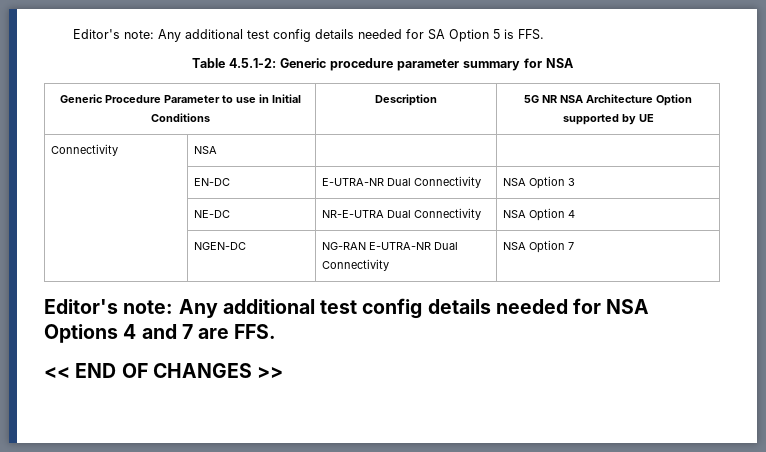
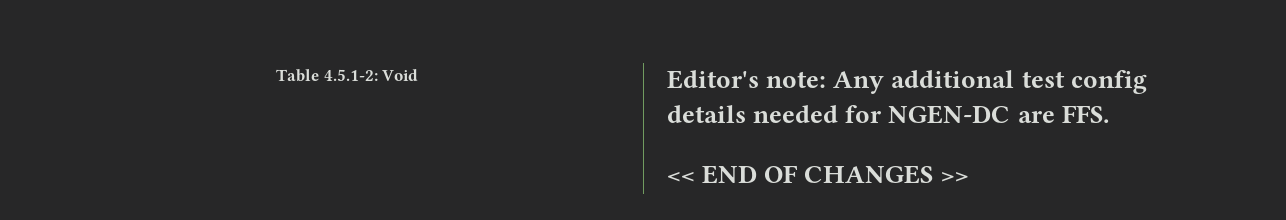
[73,29,545,42] [191,58,574,71] [59,94,301,103] [150,113,210,122] [375,94,437,106] [524,94,692,106] [562,114,654,125] [51,144,119,156] [194,146,218,154] [194,178,231,186] [322,176,482,188] [503,176,576,189] [194,210,231,218] [322,208,482,220] [503,208,576,221] [194,242,247,250] [322,242,459,250] [322,259,390,271] [503,240,575,253] [44,298,650,319] [44,324,193,343] Editor's note: Any additional test config details needed for SA Option 5 is FFS. // Table 4.5.1-2: Generic procedure parameter summary for NSA // Generic Procedure Parameter to use in Initial Conditions | Description | 5G NR NSA Architecture Option supported by UE // Connectivity | NSA | | // | EN-DC | E-UTRA-NR Dual Connectivity | NSA Option 3 // | NE-DC | NR-E-UTRA Dual Connectivity | NSA Option 4 // | NGEN-DC | NG-RAN E-UTRA-NR Dual Connectivity | NSA Option 7 // Editor's note: Any additional test config details needed for NSA Options 4 and 7 -> [275,69,419,82] [667,70,1147,94] [667,105,1011,124] Table 4.5.1-2: Void // Editor's note: Any additional test config details needed for NGEN-DC

